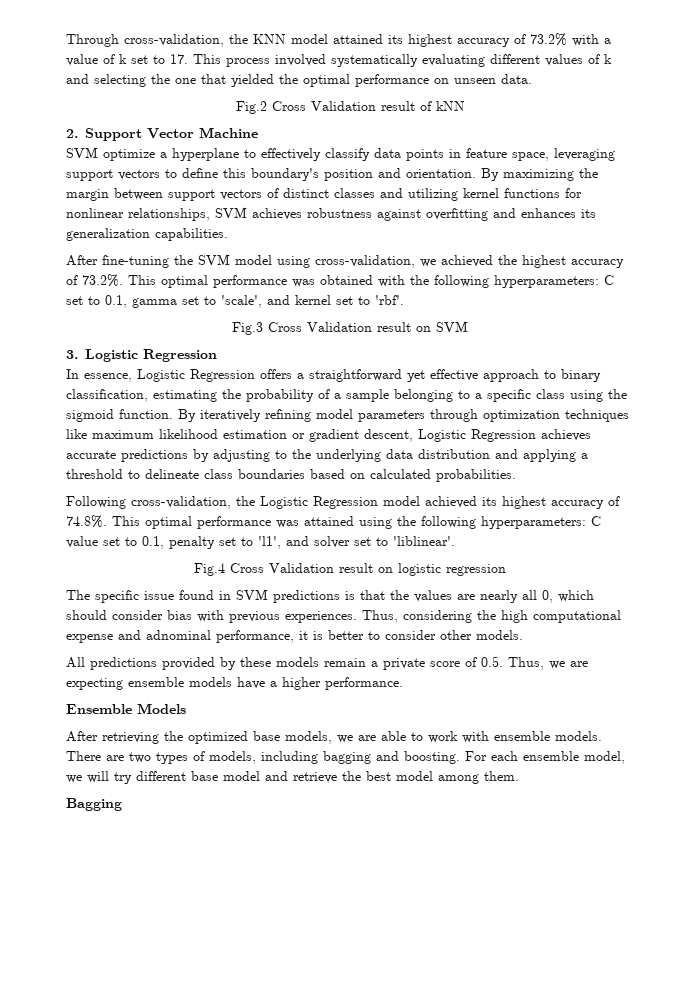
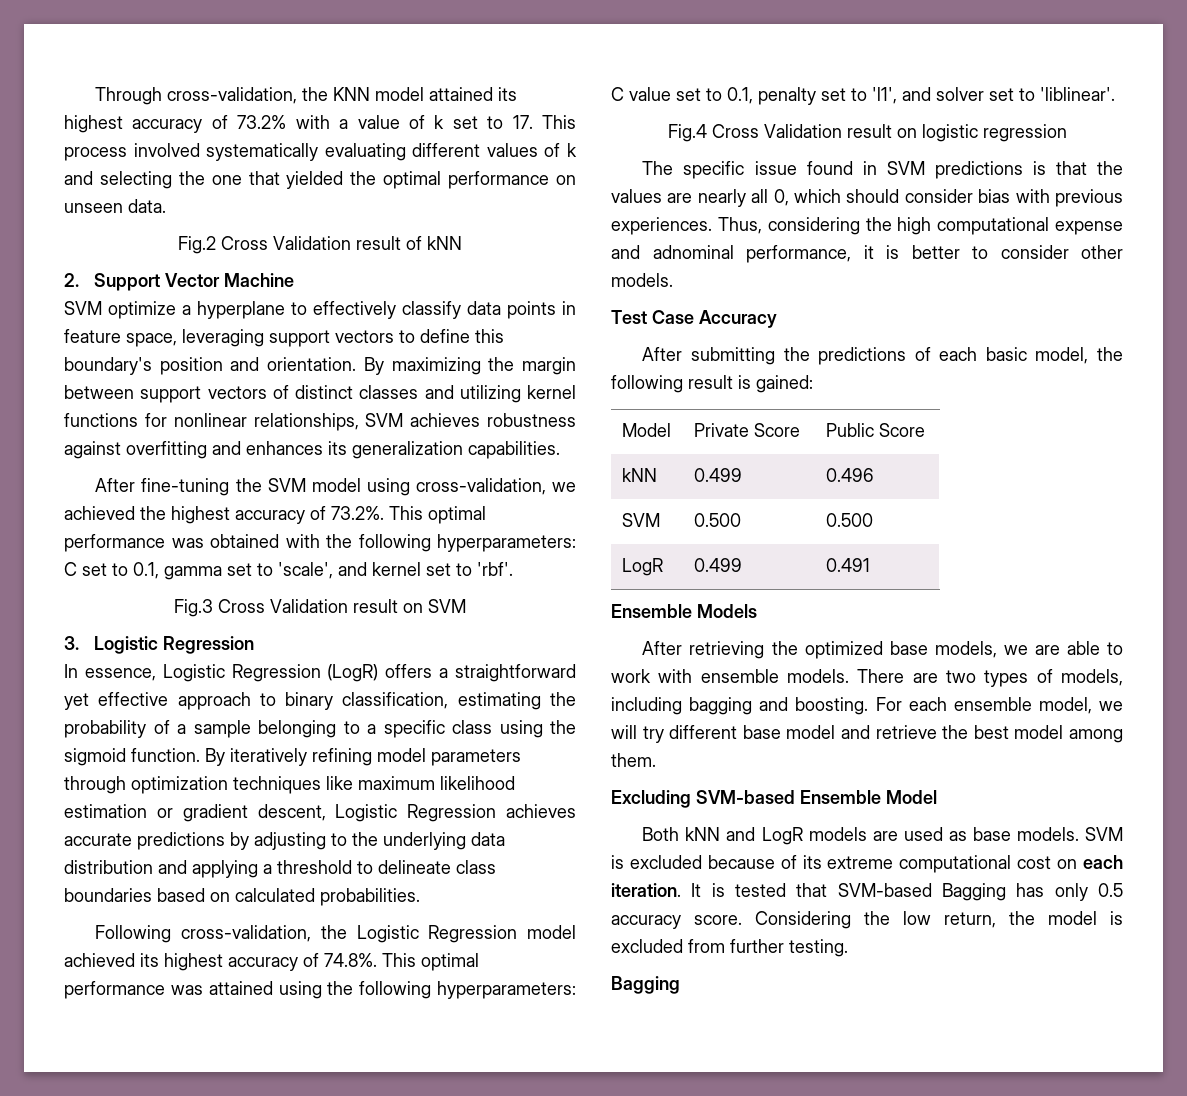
(255, 375) none -> [327,664,379,682] (LogR)
[66,656,588,670] [66,677,403,690] All predictions provided by these models remain a private score of 0.5. Thus, we are expecting ensemble models have a higher performance. -> [611,310,777,328] [642,347,1123,365] [611,375,813,393] [622,423,672,437] [694,423,801,437] [826,423,926,437] [622,468,658,482] [694,468,743,482] [826,468,875,482] [622,513,661,527] [694,513,742,527] [826,513,874,527] [622,558,664,576] [694,558,743,572] [826,558,871,572] Test Case Accuracy // After submitting the predictions of each basic model, the following result is gained: // Model | Private Score | Public Score // kNN | 0.499 | 0.496 // SVM | 0.500 | 0.500 // LogR | 0.499 | 0.491
(519, 776) none -> [611,790,937,808] [642,827,1123,845] [611,855,1123,873] [611,883,1123,901] [611,911,1123,929] [611,939,848,957] // Excluding SVM-based Ensemble Model // Both kNN and LogR models are used as base models. SVM is excluded because of its extreme computational cost on each iteration. It is tested that SVM-based Bagging has only 0.5 accuracy score. Considering the low return, the model is excluded from further testing.

